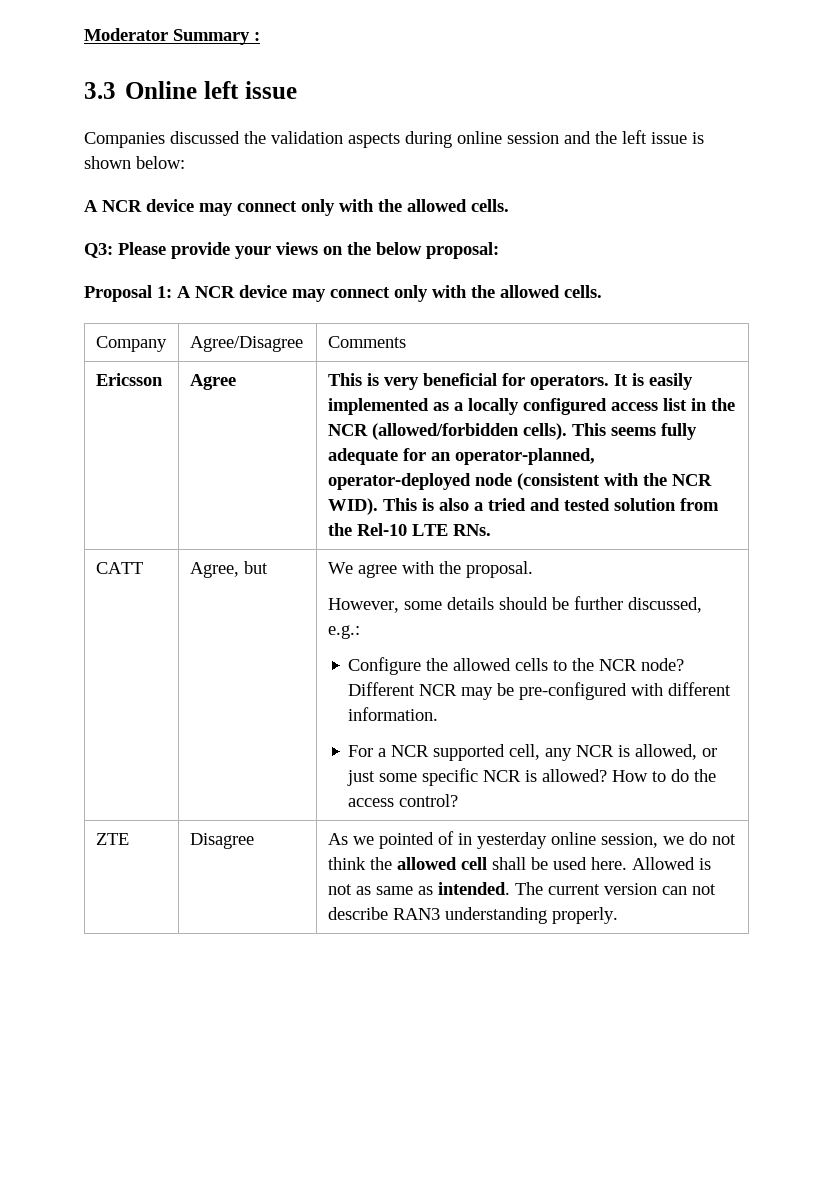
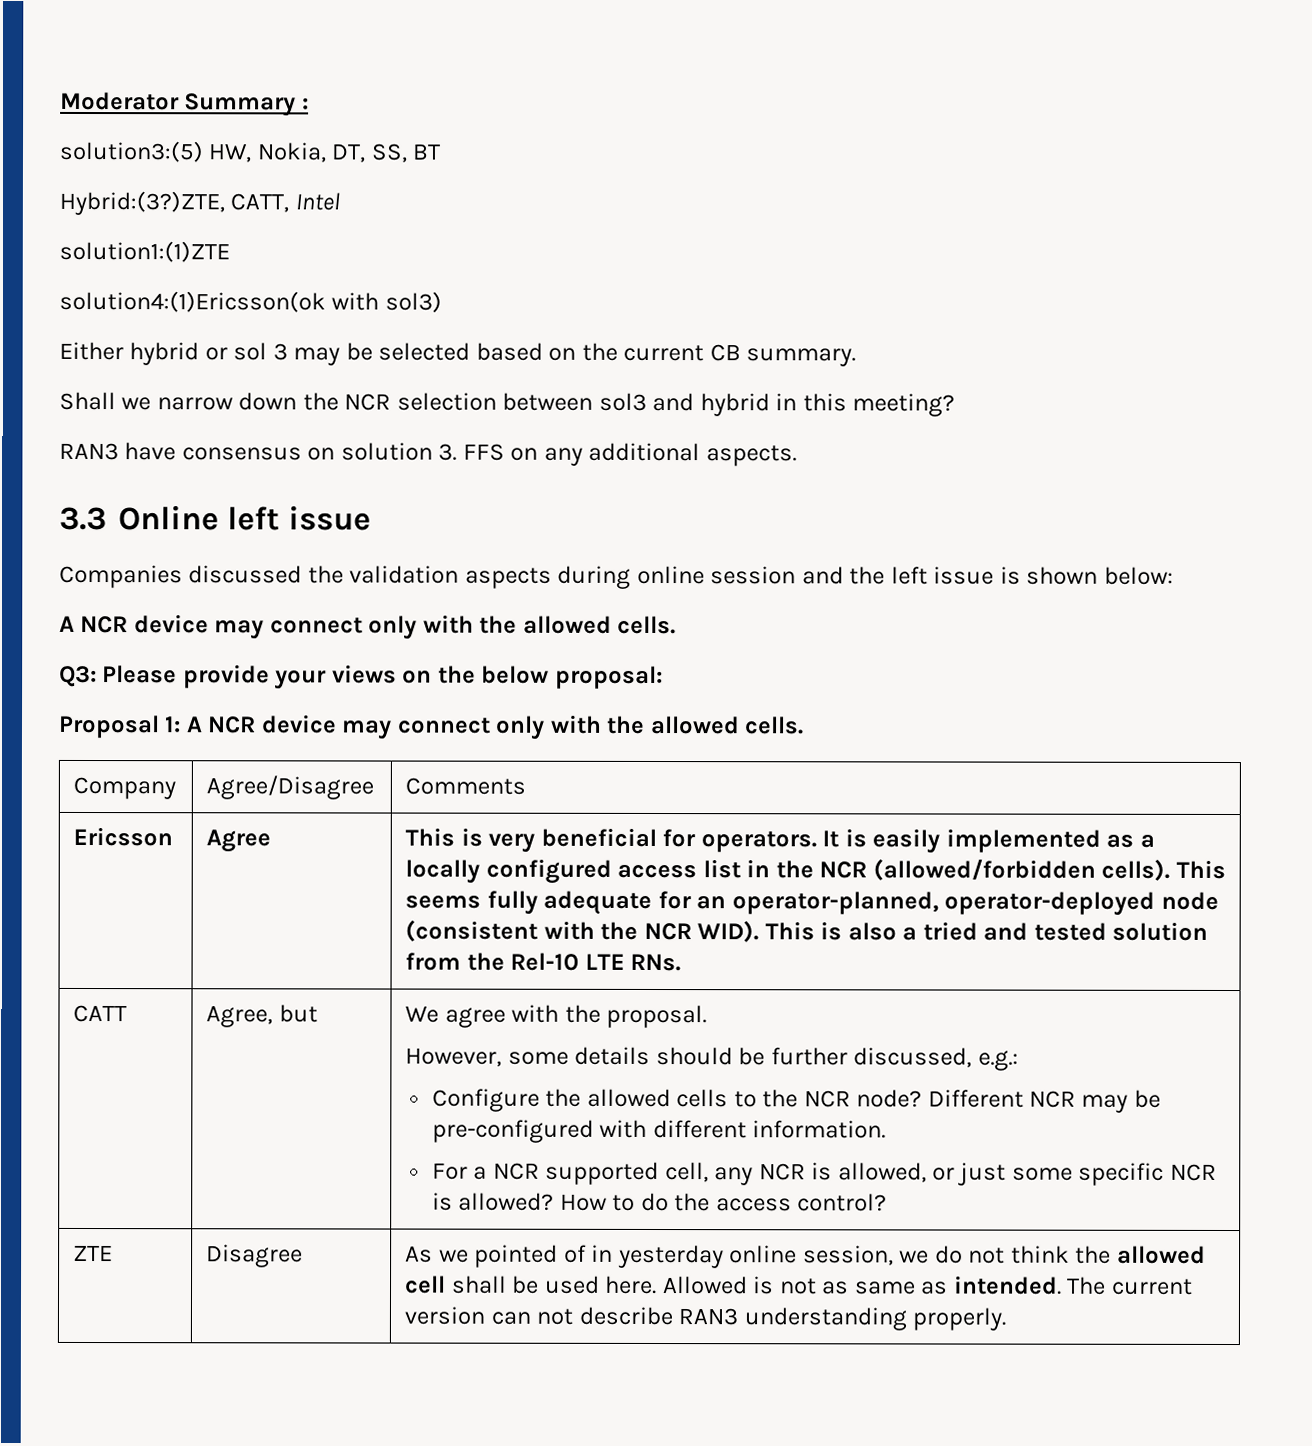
(260, 36) none -> [59,140,442,163] [59,190,340,216] [59,240,230,263] [59,290,442,313] [59,341,857,367] [59,391,956,417] [59,442,797,467] // solution3:(5) HW, Nokia, DT, SS, BT // Hybrid:(3?)ZTE, CATT, Intel // solution1:(1)ZTE // solution4:(1)Ericsson(ok with sol3) // Either hybrid or sol 3 may be selected based on the current CB summary. // Shall we narrow down the NCR selection between sol3 and hybrid in this meeting? // RAN3 have consensus on solution 3. FFS on any additional aspects.

